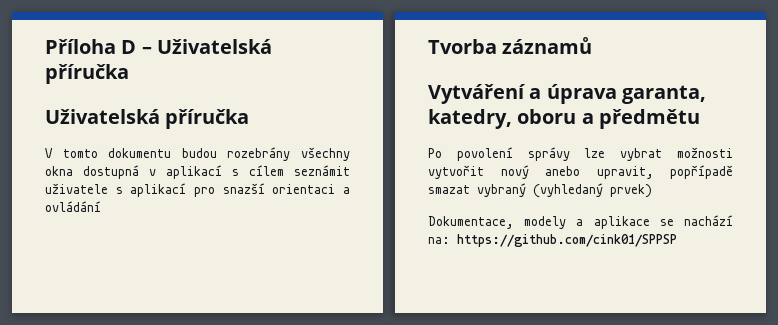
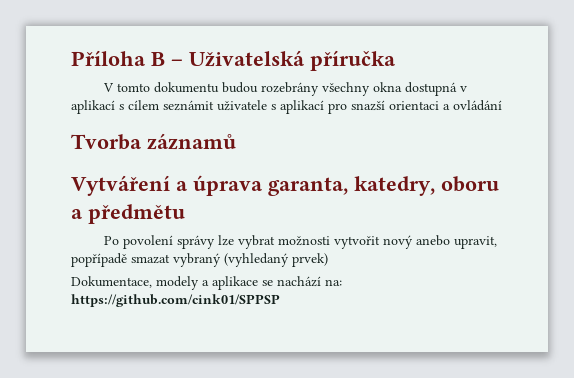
[121,40,137,54] D -> [151,52,165,66] B
[45,109,250,129] // Uživatelská příručka -> (396, 60) none

